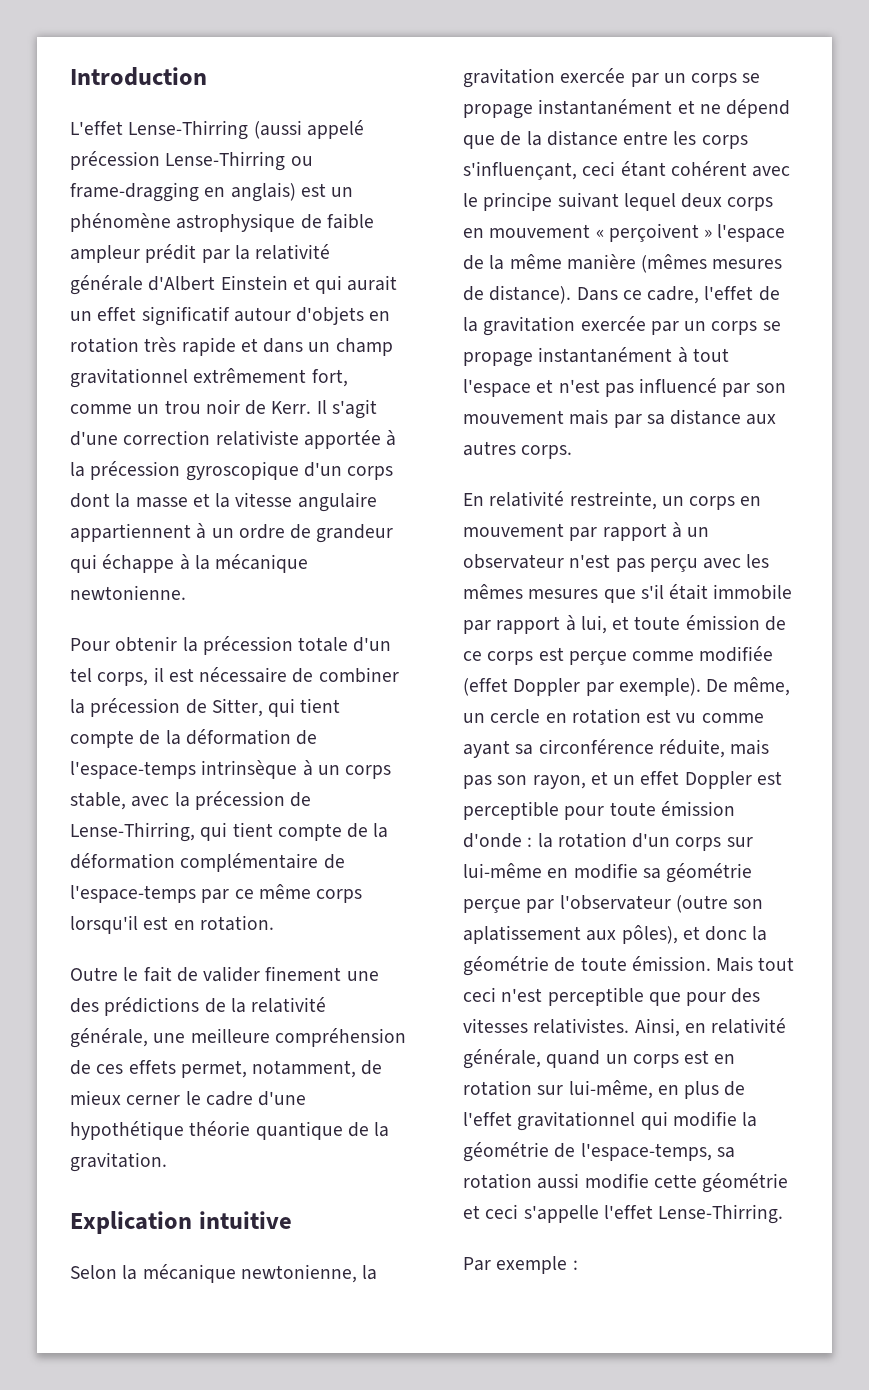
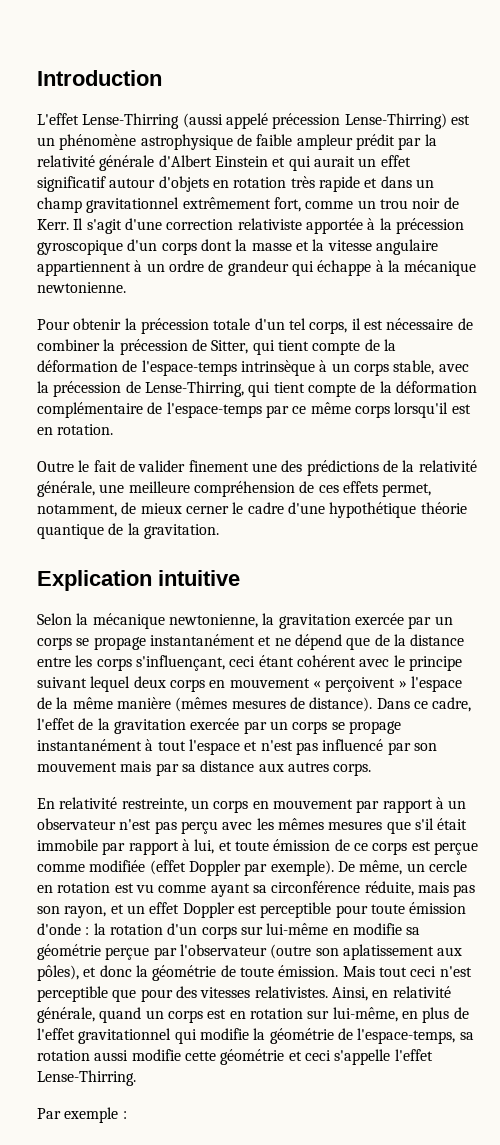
[165,151,313,171] [70,182,296,202] Lense-Thirring ou frame-dragging en anglais) -> [344,113,447,129] Lense-Thirring)

